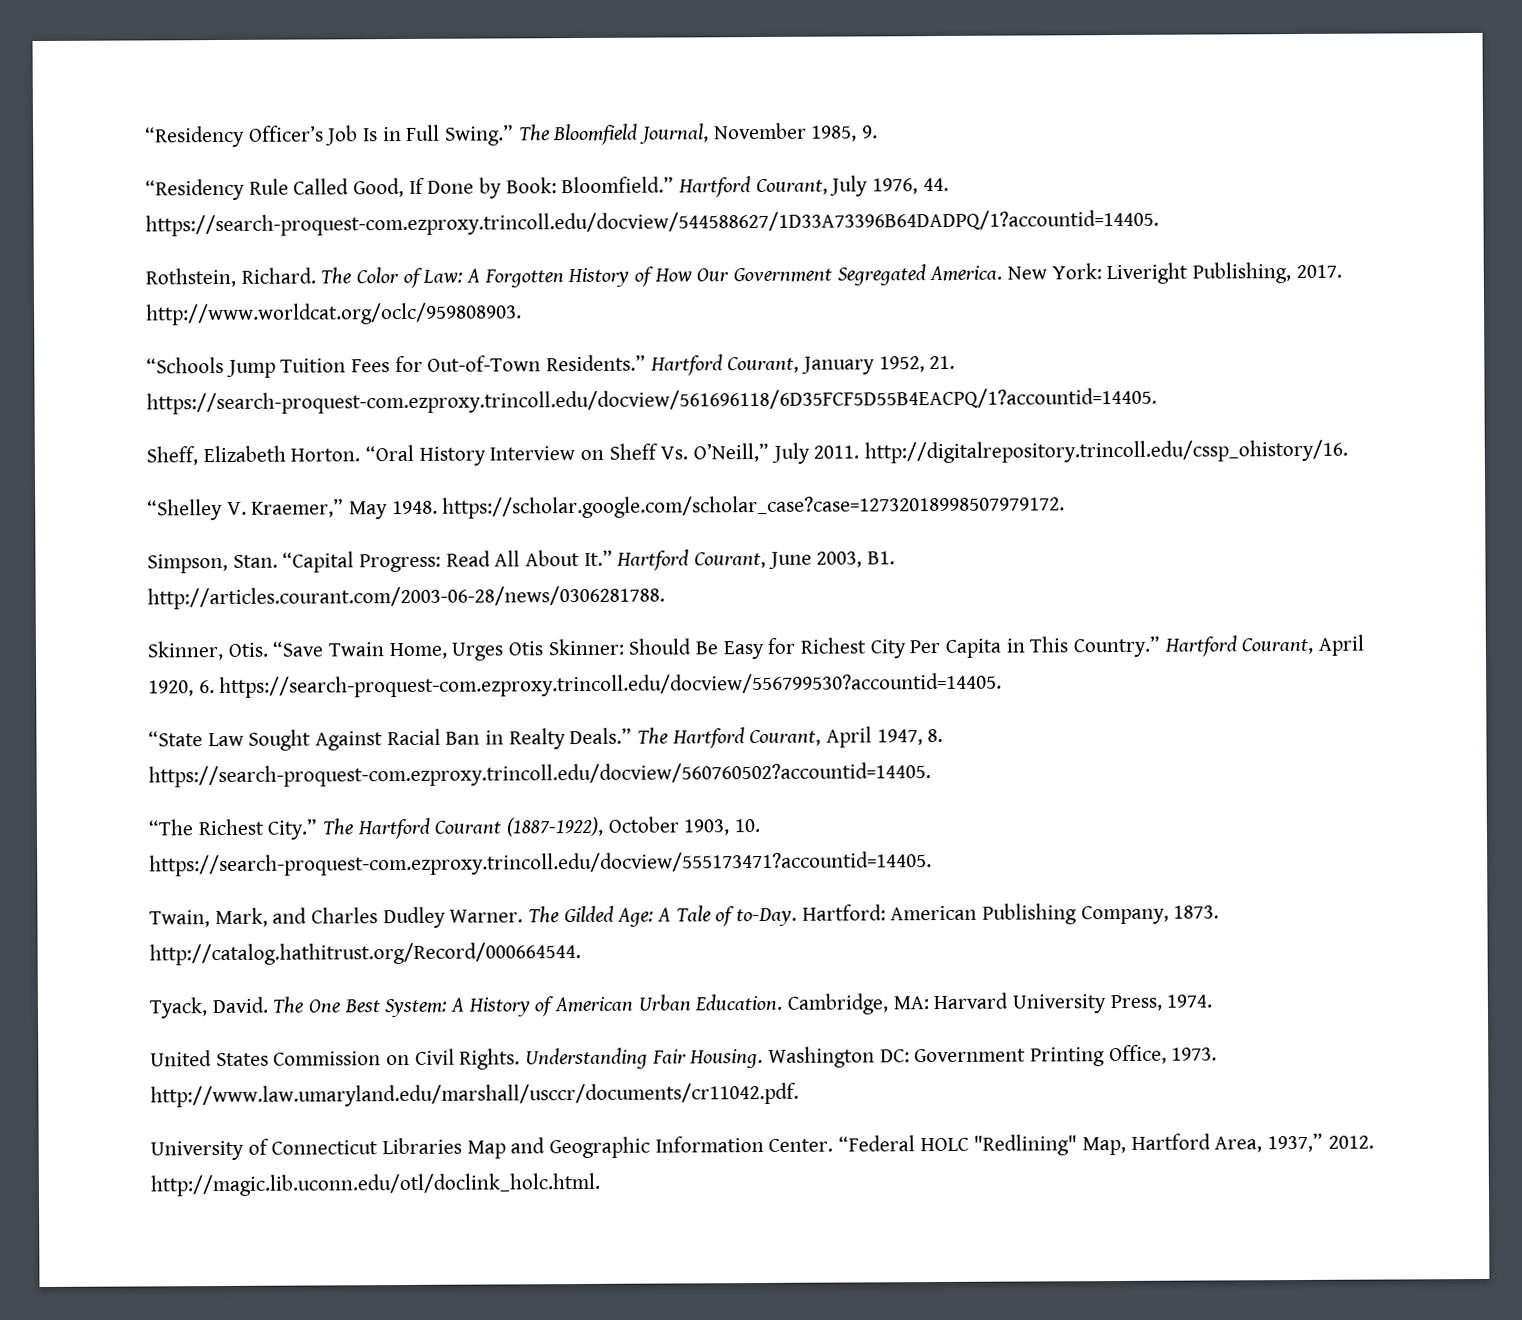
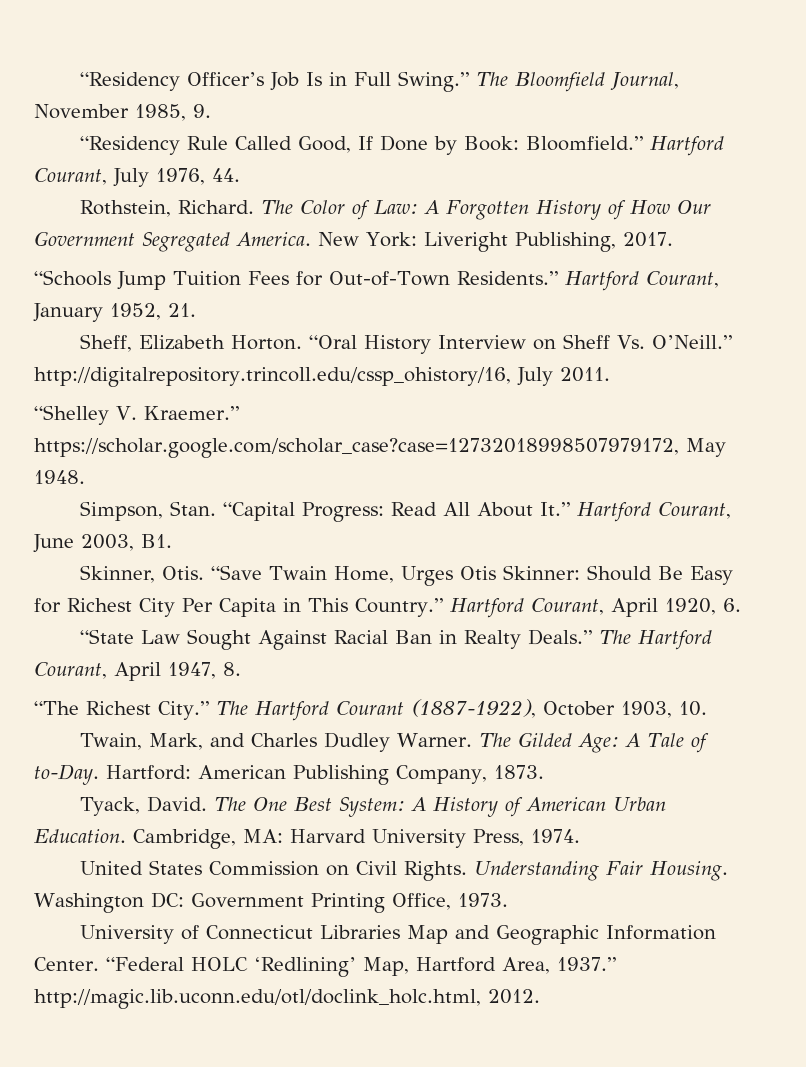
[145,209,1159,237] https://search-proquest-com.ezproxy.trincoll.edu/docview/544588627/1D33A73396B64DADPQ/1?accountid=14405. -> (240, 175) none
[146,302,522,326] http://www.worldcat.org/oclc/959808903. -> (673, 239) none
[146,387,1157,415] https://search-proquest-com.ezproxy.trincoll.edu/docview/561696118/6D35FCF5D55B4EACPQ/1?accountid=14405. -> (196, 310) none
[693,442,770,463] O’Neill,” -> [652,335,733,349] [34,367,511,387] O’Neill.” http://digitalrepository.trincoll.edu/cssp_ohistory/16,
[864,439,1349,464] http://digitalrepository.trincoll.edu/cssp_ohistory/16. -> (610, 374) none
[251,498,345,518] Kraemer,” -> [143,406,239,420] [34,438,679,458] Kraemer.” https://scholar.google.com/scholar_case?case=12732018998507979172,
[442,494,1066,519] https://scholar.google.com/scholar_case?case=12732018998507979172. -> (85, 477) none
[147,585,665,610] http://articles.courant.com/2003-06-28/news/0306281788. -> (172, 541) none
[219,672,1003,699] https://search-proquest-com.ezproxy.trincoll.edu/docview/556799530?accountid=14405. -> (741, 605) none
[148,762,931,788] https://search-proquest-com.ezproxy.trincoll.edu/docview/560760502?accountid=14405. -> (241, 669) none
[149,851,932,877] https://search-proquest-com.ezproxy.trincoll.edu/docview/555173471?accountid=14405. -> (707, 708) none
[149,942,581,966] http://catalog.hathitrust.org/Record/000664544. -> (544, 772) none
[150,1082,799,1108] http://www.law.umaryland.edu/marshall/usccr/documents/cr11042.pdf. -> (508, 900) none
[973,1134,1078,1156] "Redlining" -> [253,957,356,977] ‘Redlining’
[1267,1132,1374,1153] [150,1172,600,1197] 1937,” 2012. http://magic.lib.uconn.edu/otl/doclink_holc.html. -> [556,957,616,971] [34,989,540,1009] 1937.” http://magic.lib.uconn.edu/otl/doclink_holc.html, 2012.

